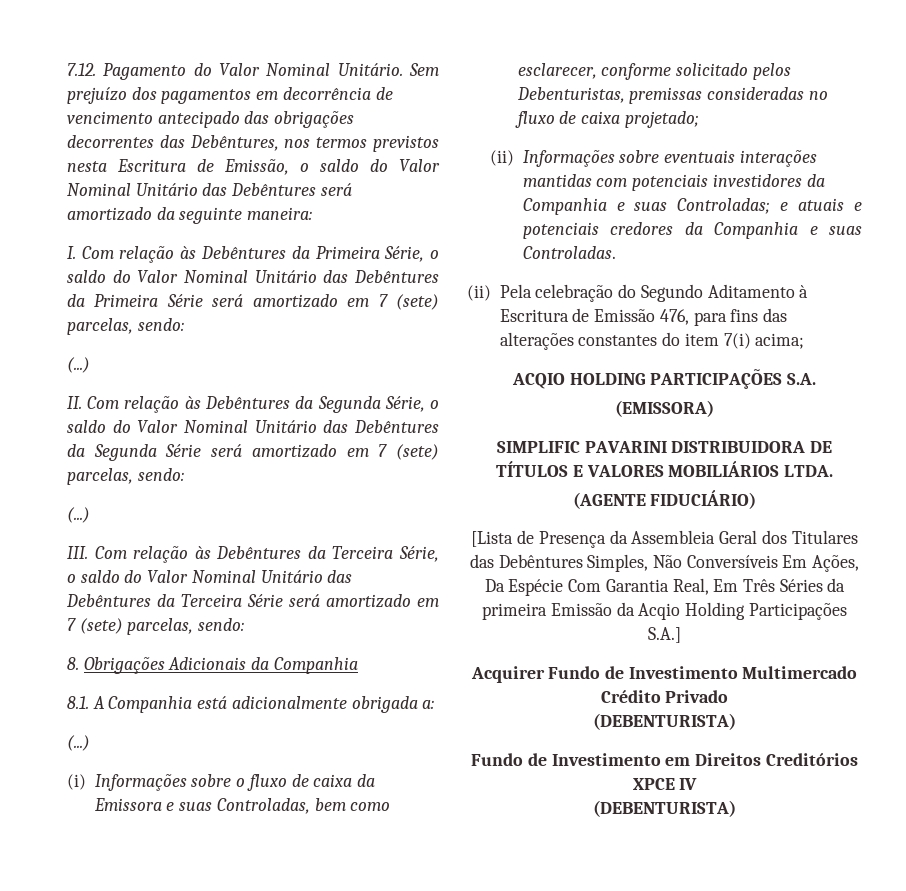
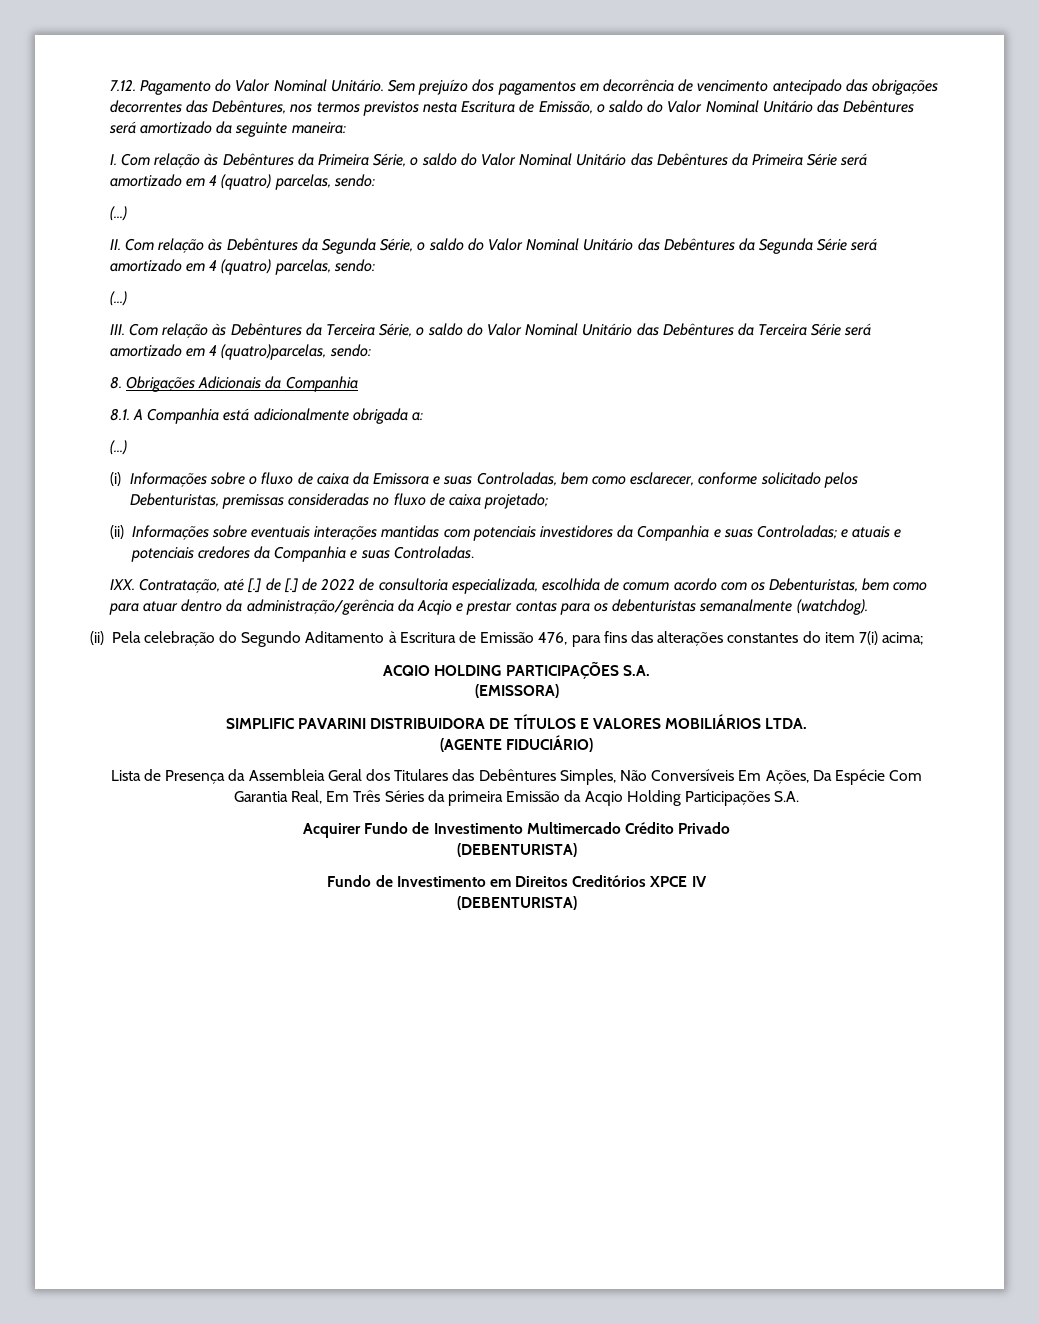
[378,294,440,310] 7 (sete) -> [209,174,272,190] 4 (quatro)
[378,444,440,460] 7 (sete) -> [209,259,272,275] 4 (quatro)
[66,618,194,635] 7 (sete) parcelas, -> [209,344,327,360] 4 (quatro)parcelas,
(616, 252) none -> [109,578,928,594] [108,599,868,615] // IXX. Contratação, até [.] de [.] de 2022 de consultoria especializada, escolhida de comum acordo com os Debenturistas, bem como para atuar dentro da administração/gerência da Acqio e prestar contas para os debenturistas semanalmente (watchdog).
[471,531,514,547] [Lista -> [110,770,141,781] Lista
[648,627,681,643] S.A.] -> [774,791,800,802] S.A.

